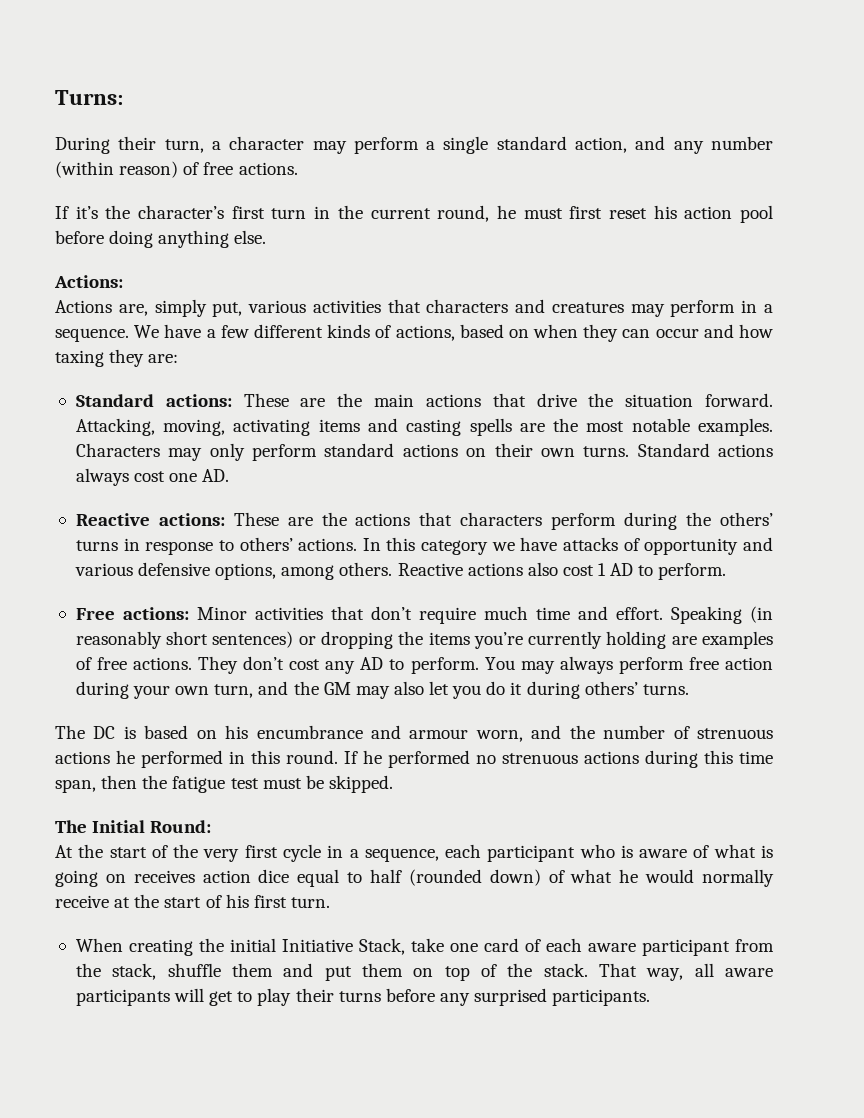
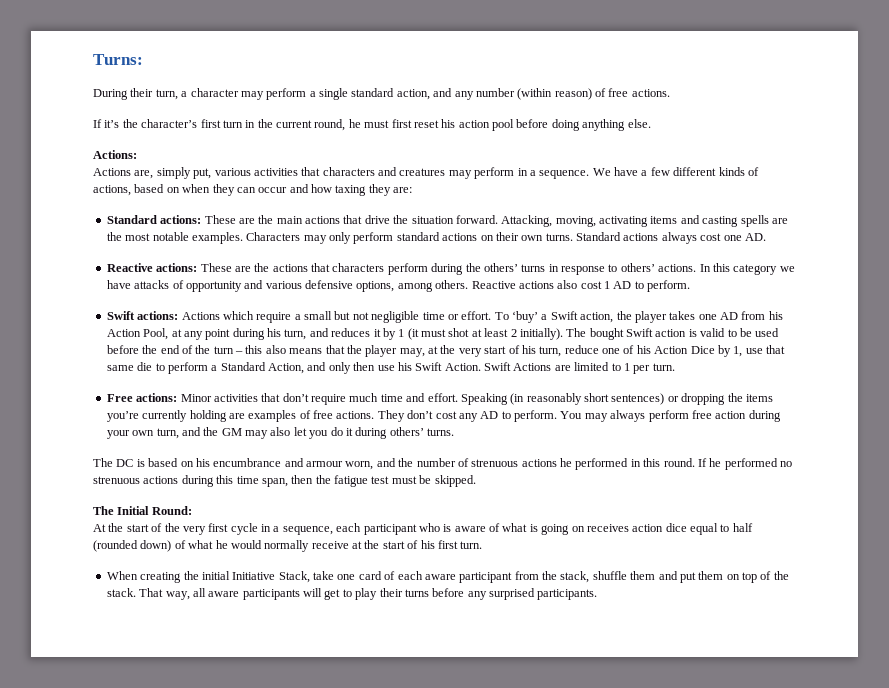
(727, 571) none -> [106,311,783,323] [106,328,780,340] [106,345,785,357] [106,362,675,374] // Swift actions: Actions which require a small but not negligible time or effort. To ‘buy’ a Swift action, the player takes one AD from his Action Pool, at any point during his turn, and reduces it by 1 (it must shot at least 2 initially). The bought Swift action is valid to be used before the end of the turn – this also means that the player may, at the very start of his turn, reduce one of his Action Dice by 1, use that same die to perform a Standard Action, and only then use his Swift Action. Swift Actions are limited to 1 per turn.

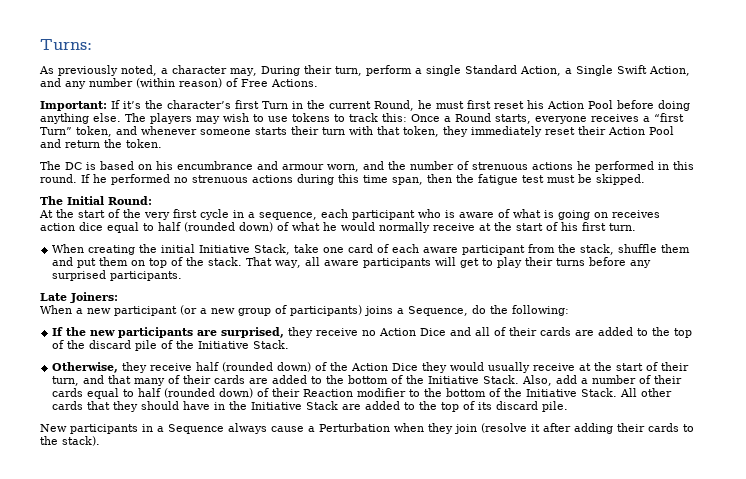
[93,88,430,100] During their turn, a character may perform a single standard action, -> [39,65,690,76] As previously noted, a character may, During their turn, perform a single Standard Action, a Single Swift Action,
[608,88,670,97] free actions. // -> [241,79,318,87] [40,101,107,111] Free Actions. // Important:
[222,120,243,128] turn -> [262,101,288,109] Turn
[314,119,346,131] round, -> [374,100,414,111] Round,
[458,119,514,131] action pool -> [547,100,613,109] Action Pool
[93,150,137,159] [93,167,759,179] [93,184,413,196] [106,215,788,227] [106,232,766,244] [106,263,795,275] [106,280,691,292] [106,311,783,323] [106,328,780,340] [106,345,785,357] [106,362,675,374] [106,393,773,405] [106,410,781,422] [106,427,454,439] // Actions: // Actions are, simply put, various activities that characters and creatures may perform in a sequence. We have a few different kinds of actions, based on when they can occur and how taxing they are: // Standard actions: These are the main actions that drive the situation forward. Attacking, moving, activating items and casting spells are the most notable examples. Characters may only perform standard actions on their own turns. Standard actions always cost one AD. // Reactive actions: These are the actions that characters perform during the others’ turns in response to others’ actions. In this category we have attacks of opportunity and various defensive options, among others. Reactive actions also cost 1 AD to perform. // Swift actions: Actions which require a small but not negligible time or effort. To ‘buy’ a Swift action, the player takes one AD from his Action Pool, at any point during his turn, and reduces it by 1 (it must shot at least 2 initially). The bought Swift action is valid to be used before the end of the turn – this also means that the player may, at the very start of his turn, reduce one of his Action Dice by 1, use that same die to perform a Standard Action, and only then use his Swift Action. Swift Actions are limited to 1 per turn. // Free actions: Minor activities that don’t require much time and effort. Speaking (in reasonably short sentences) or dropping the items you’re currently holding are examples of free actions. They don’t cost any AD to perform. You may always perform free action during your own turn, and the GM may also let you do it during others’ turns. -> [125,113,684,124] [40,126,674,137] [40,139,162,148] The players may wish to use tokens to track this: Once a Round starts, everyone receives a “first Turn” token, and whenever someone starts their turn with that token, they immediately reset their Action Pool and return the token.
(598, 594) none -> [40,292,118,303] [40,305,569,316] [52,327,693,338] [52,340,290,351] [52,362,690,373] [52,375,683,386] [52,388,673,399] [52,401,569,412] [40,423,694,434] [40,436,100,446] // Late Joiners: // When a new participant (or a new group of participants) joins a Sequence, do the following: // If the new participants are surprised, they receive no Action Dice and all of their cards are added to the top of the discard pile of the Initiative Stack. // Otherwise, they receive half (rounded down) of the Action Dice they would usually receive at the start of their turn, and that many of their cards are added to the bottom of the Initiative Stack. Also, add a number of their cards equal to half (rounded down) of their Reaction modifier to the bottom of the Initiative Stack. All other cards that they should have in the Initiative Stack are added to the top of its discard pile. // New participants in a Sequence always cause a Perturbation when they join (resolve it after adding their cards to the stack).

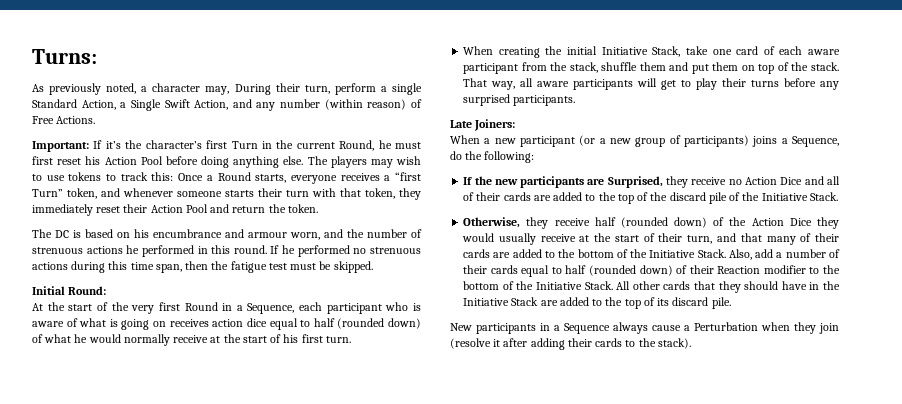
[40,196,63,205] The -> (373, 267) none
[200,209,317,220] cycle in a sequence, -> [184,302,295,314] Round in a Sequence,
[221,327,285,338] surprised, -> [607,176,663,188] Surprised,

